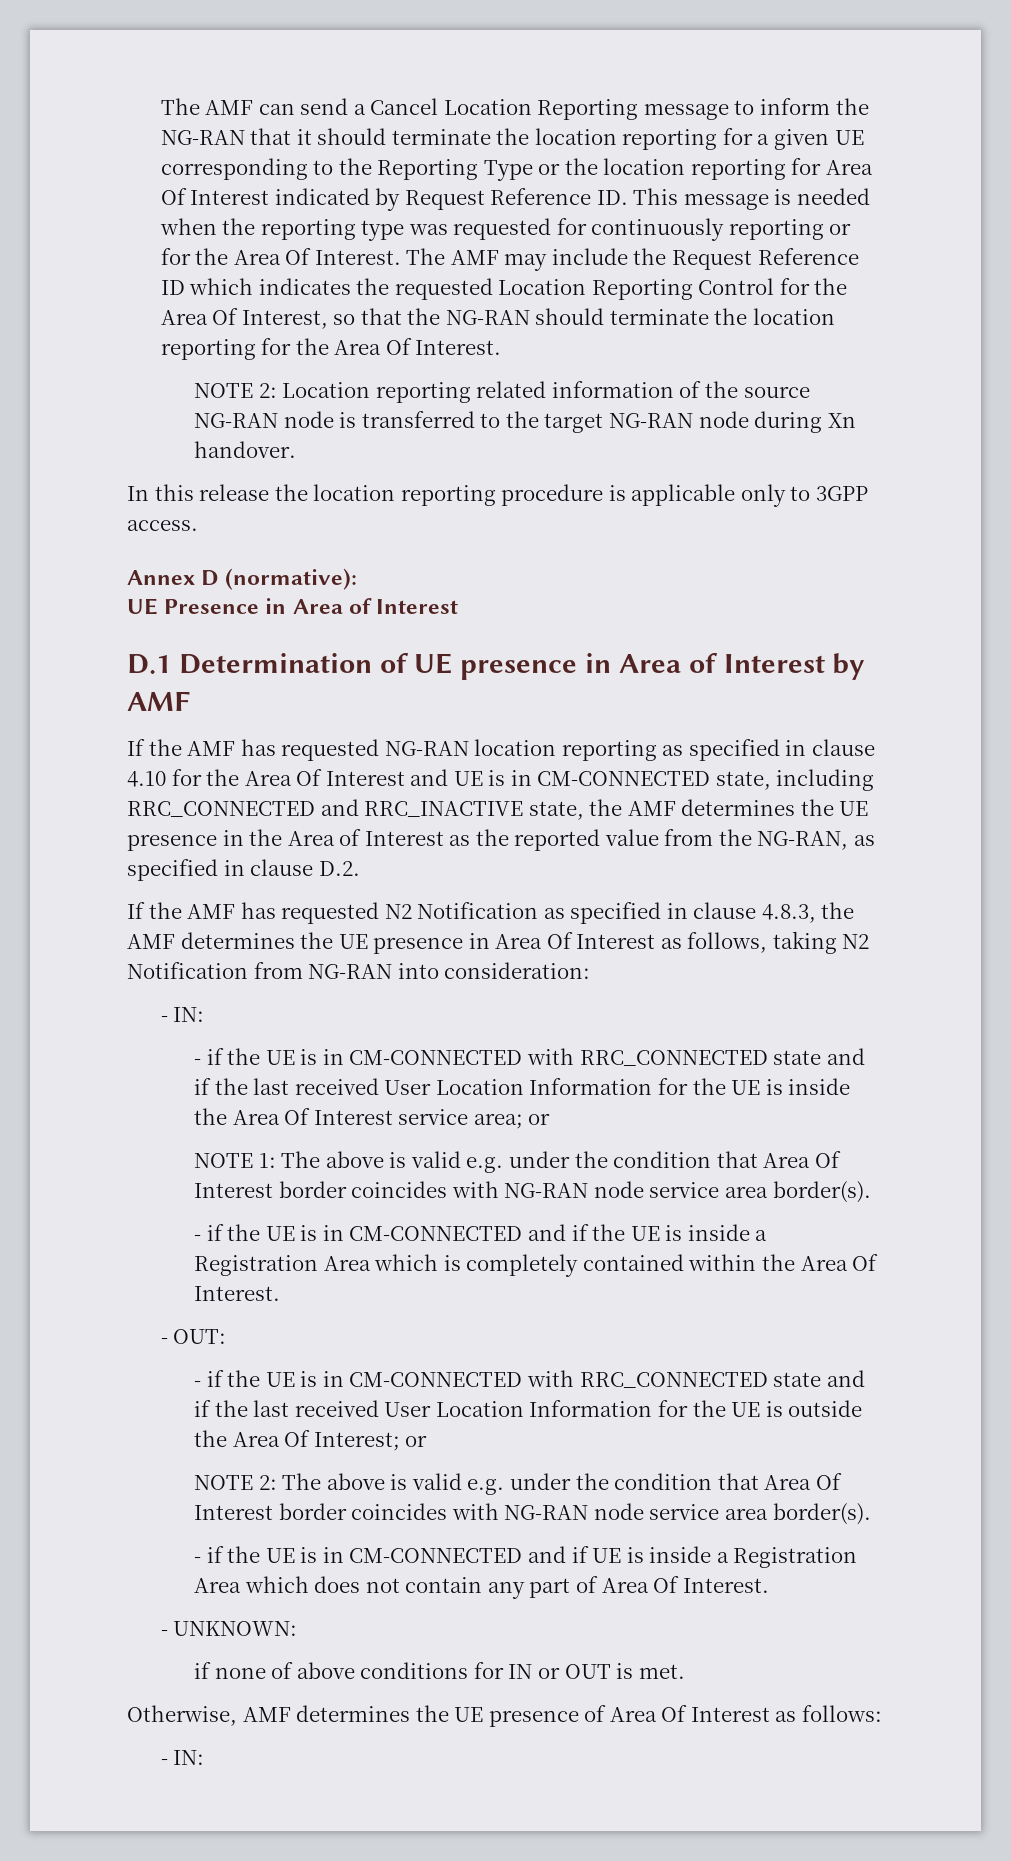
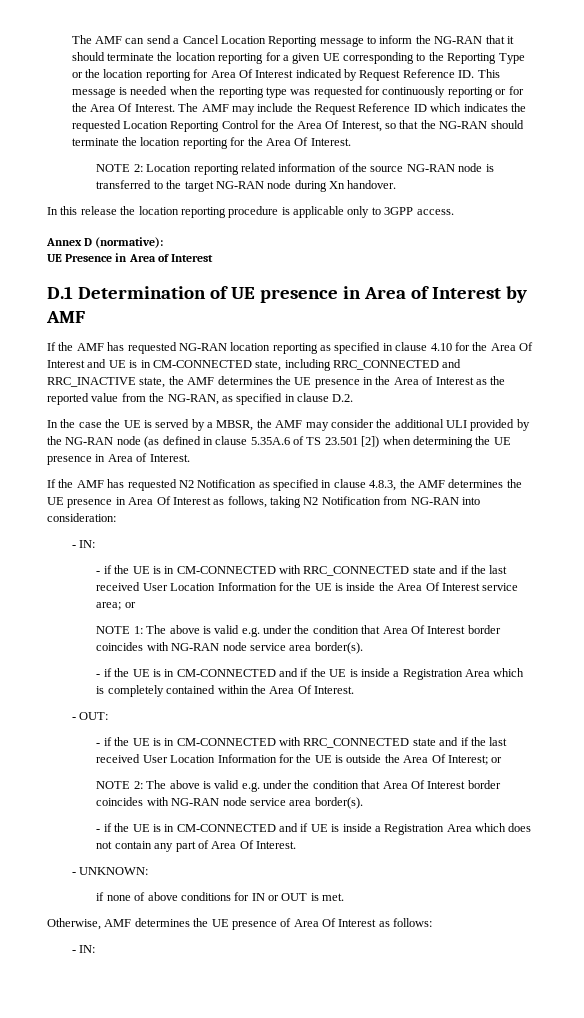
(360, 868) none -> [47,419,530,431] [47,436,511,448] [47,453,190,465] // In the case the UE is served by a MBSR, the AMF may consider the additional ULI provided by the NG-RAN node (as defined in clause 5.35A.6 of TS 23.501 [2]) when determining the UE presence in Area of Interest.

